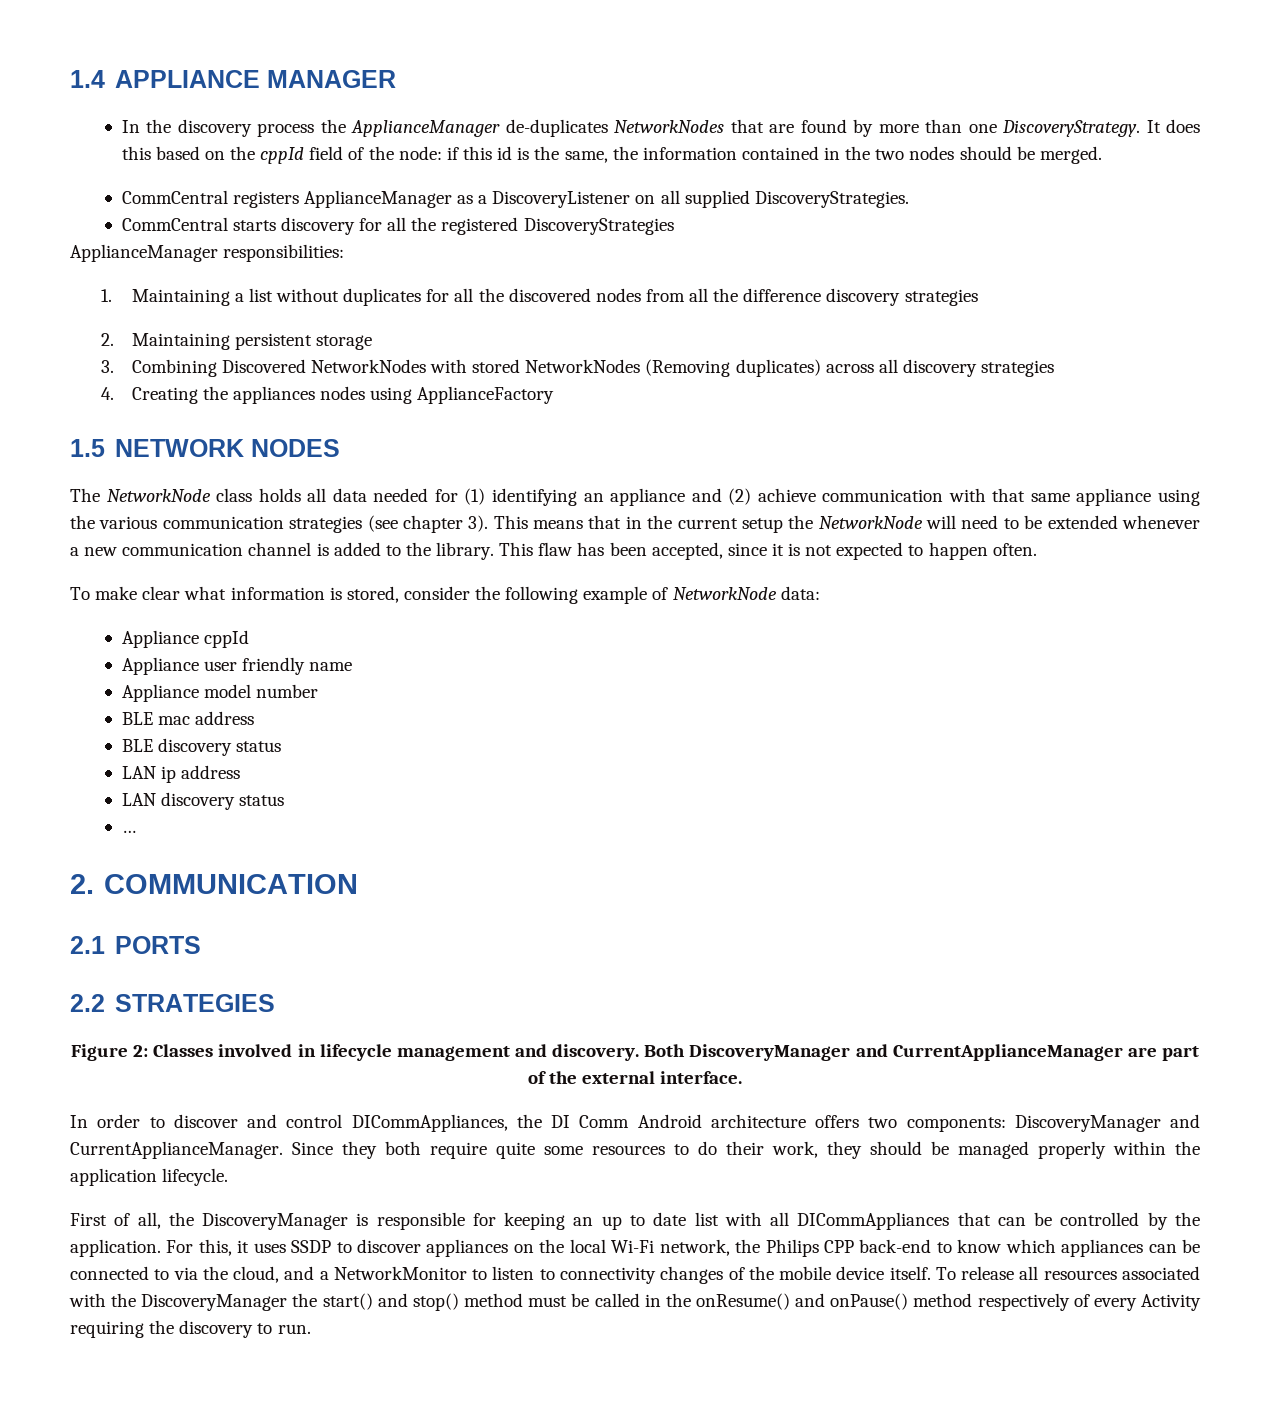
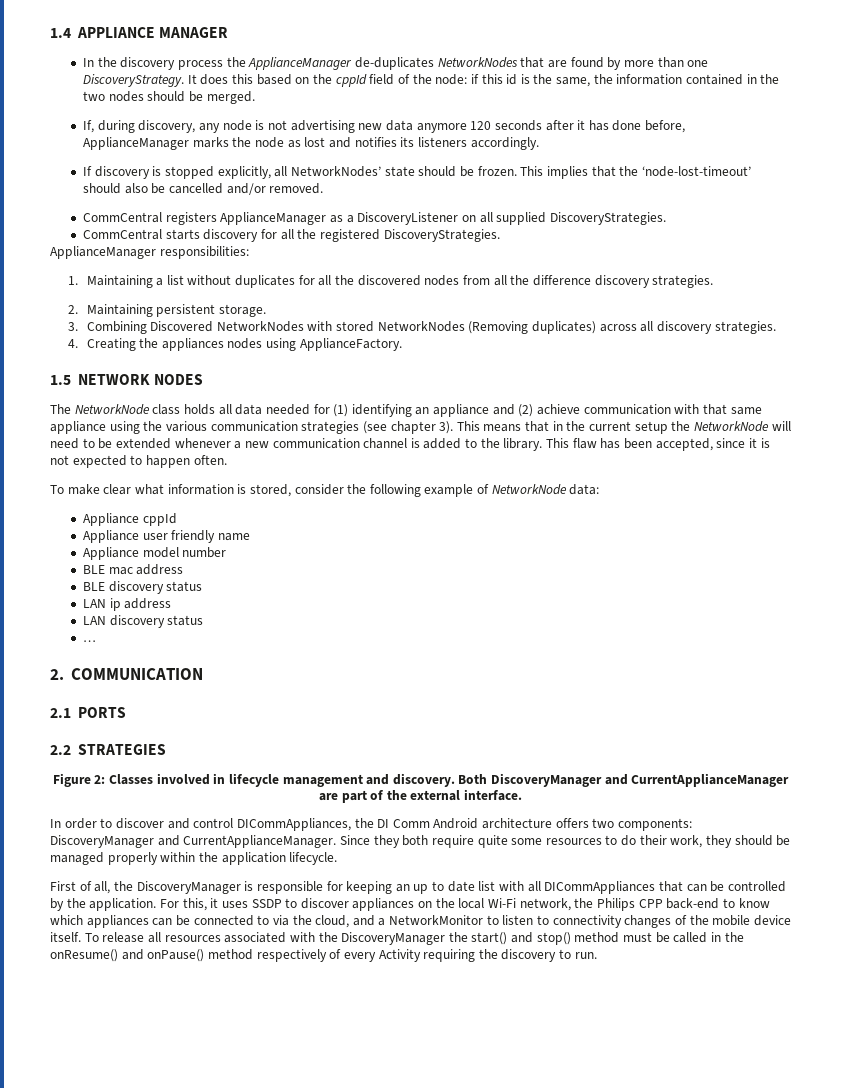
(1102, 155) none -> [83,120,686,133] [83,137,539,150] [83,166,751,179] [83,183,324,195] // If, during discovery, any node is not advertising new data anymore 120 seconds after it has done before, ApplianceManager marks the node as lost and notifies its listeners accordingly. // If discovery is stopped explicitly, all NetworkNodes’ state should be frozen. This implies that the ‘node-lost-timeout’ should also be cancelled and/or removed.
[523,218,674,235] DiscoveryStrategies -> [383,229,500,242] DiscoveryStrategies.
[904,289,978,306] strategies -> [652,275,714,288] strategies.
[315,335,372,350] storage -> [218,304,266,317] storage.
[981,360,1055,377] strategies -> [714,321,776,334] strategies.
[417,386,555,404] ApplianceFactory -> [299,338,402,351] ApplianceFactory.

